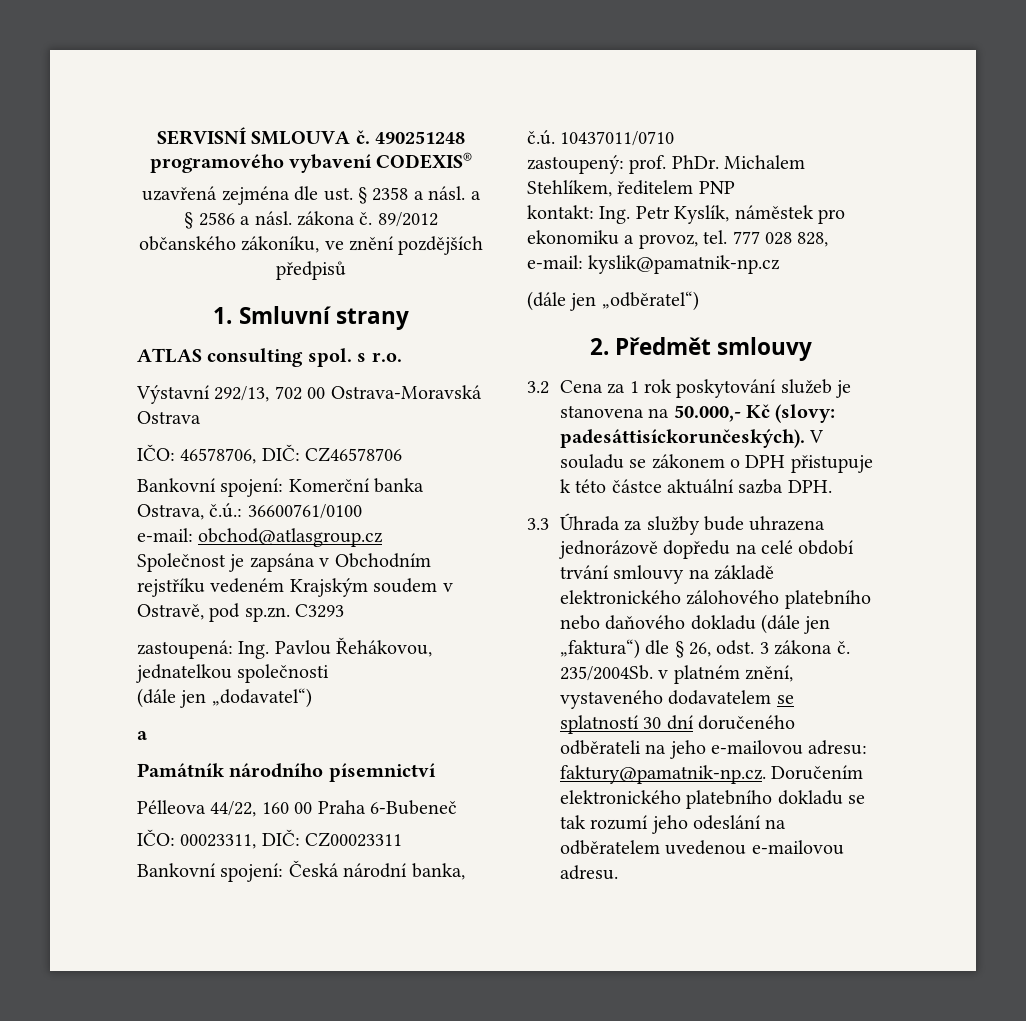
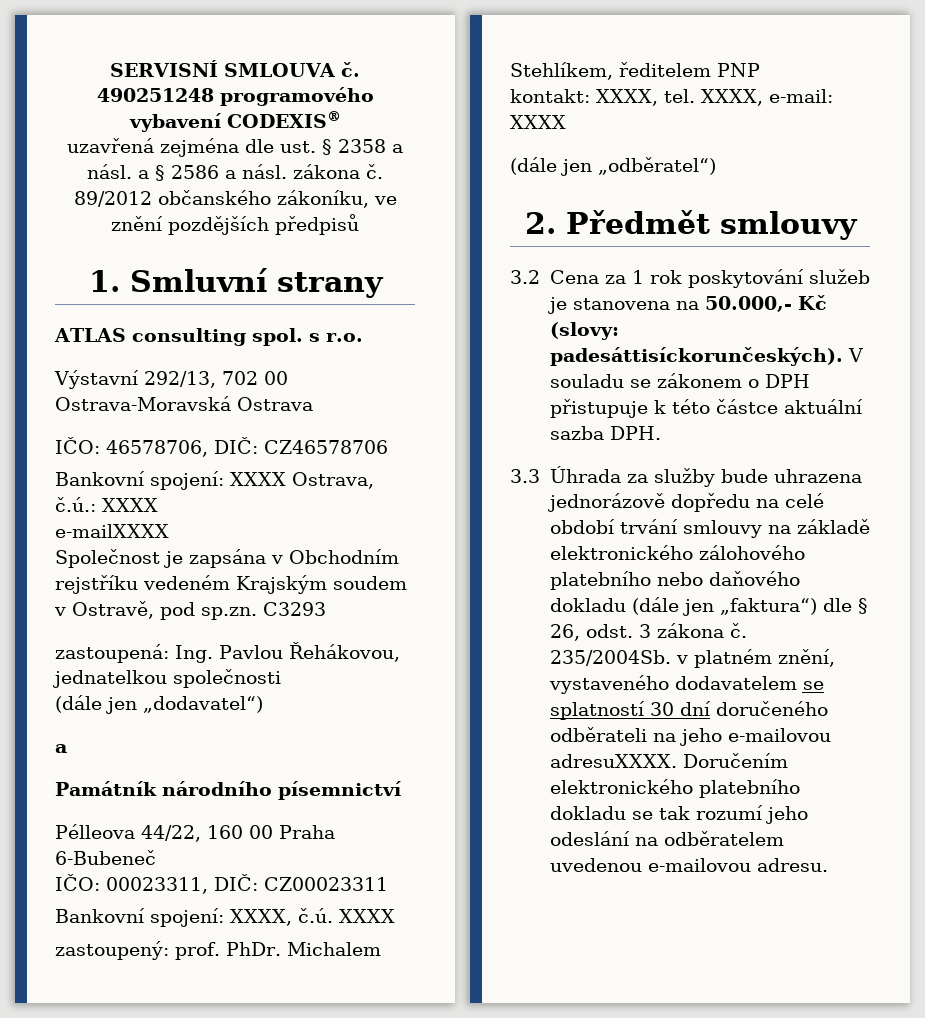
[288,478,425,493] [137,503,362,520] [137,528,384,547] Komerční banka Ostrava, č.ú.: 36600761/0100 // e-mail: obchod@atlasgroup.cz -> [230,472,374,489] [55,497,158,512] [55,524,169,538] XXXX Ostrava, č.ú.: XXXX // e-mailXXXX
[288,860,465,880] [527,130,675,146] Česká národní banka, č.ú. 10437011/0710 -> [230,908,395,926] XXXX, č.ú. XXXX
[599,205,845,224] [527,230,829,249] [527,255,781,274] Ing. Petr Kyslík, náměstek pro ekonomiku a provoz, tel. 777 028 828, e-mail: kyslik@pamatnik-np.cz -> [596,89,833,106] [510,115,566,129] XXXX, tel. XXXX, e-mail: XXXX
[808,740,868,755] [559,765,766,784] adresu: faktury@pamatnik-np.cz. -> [549,754,677,768] adresuXXXX.

